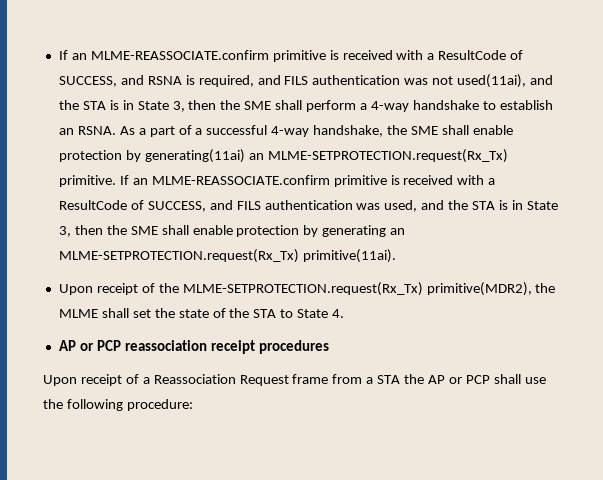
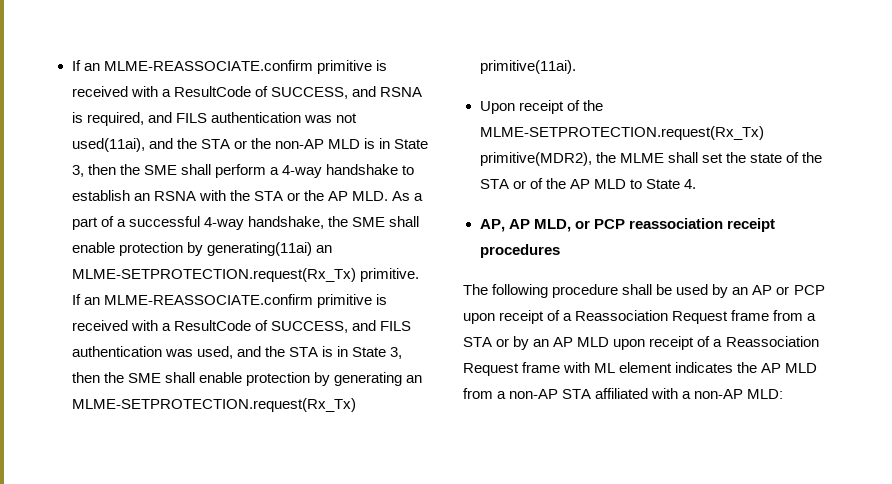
(106, 105) none -> [233,138,360,149] or the non-AP MLD
[77,126,116,135] RSNA. -> [153,190,388,201] RSNA with the STA or the AP MLD.
(277, 313) none -> [512,178,626,189] or of the AP MLD
[58,340,76,351] AP -> [479,219,571,232] AP, AP MLD,
[43,375,77,386] Upon -> [463,284,825,298] [463,313,495,324] The following procedure shall be used by an AP or PCP upon
[404,374,546,384] [43,399,193,411] the AP or PCP shall use the following procedure: -> [496,336,819,350] [463,362,818,376] [463,388,784,399] or by an AP MLD upon receipt of a Reassociation Request frame with ML element indicates the AP MLD from a non-AP STA affiliated with a non-AP MLD:

